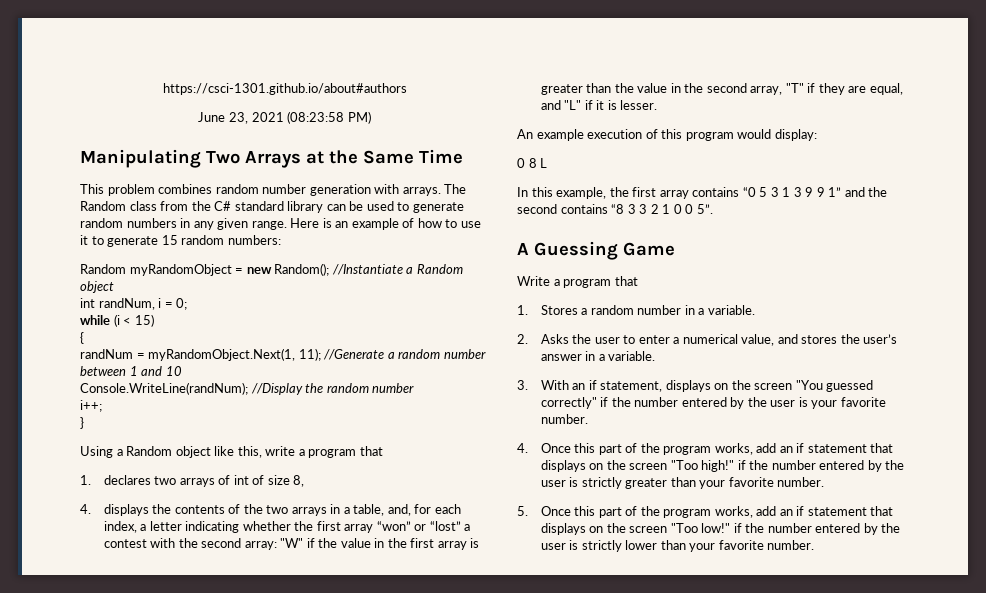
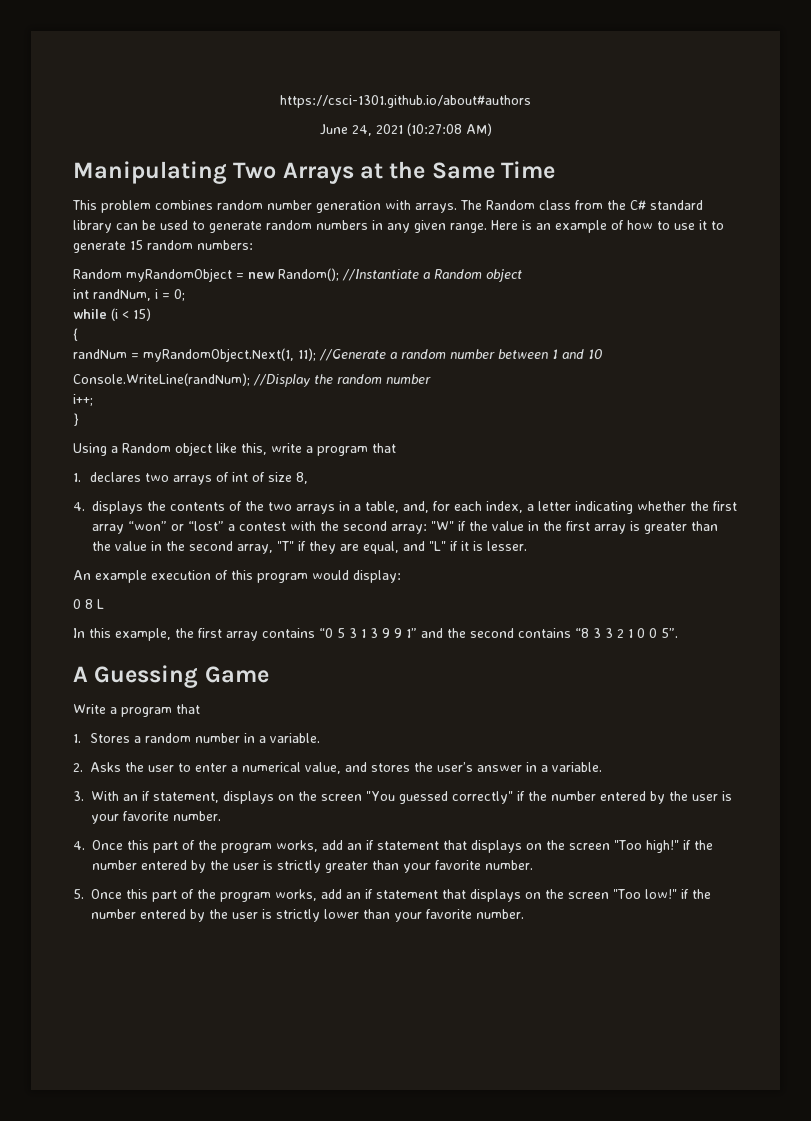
[228,111,371,124] 23, 2021 (08:23:58 PM) -> [351,123,492,136] 24, 2021 (10:27:08 AM)

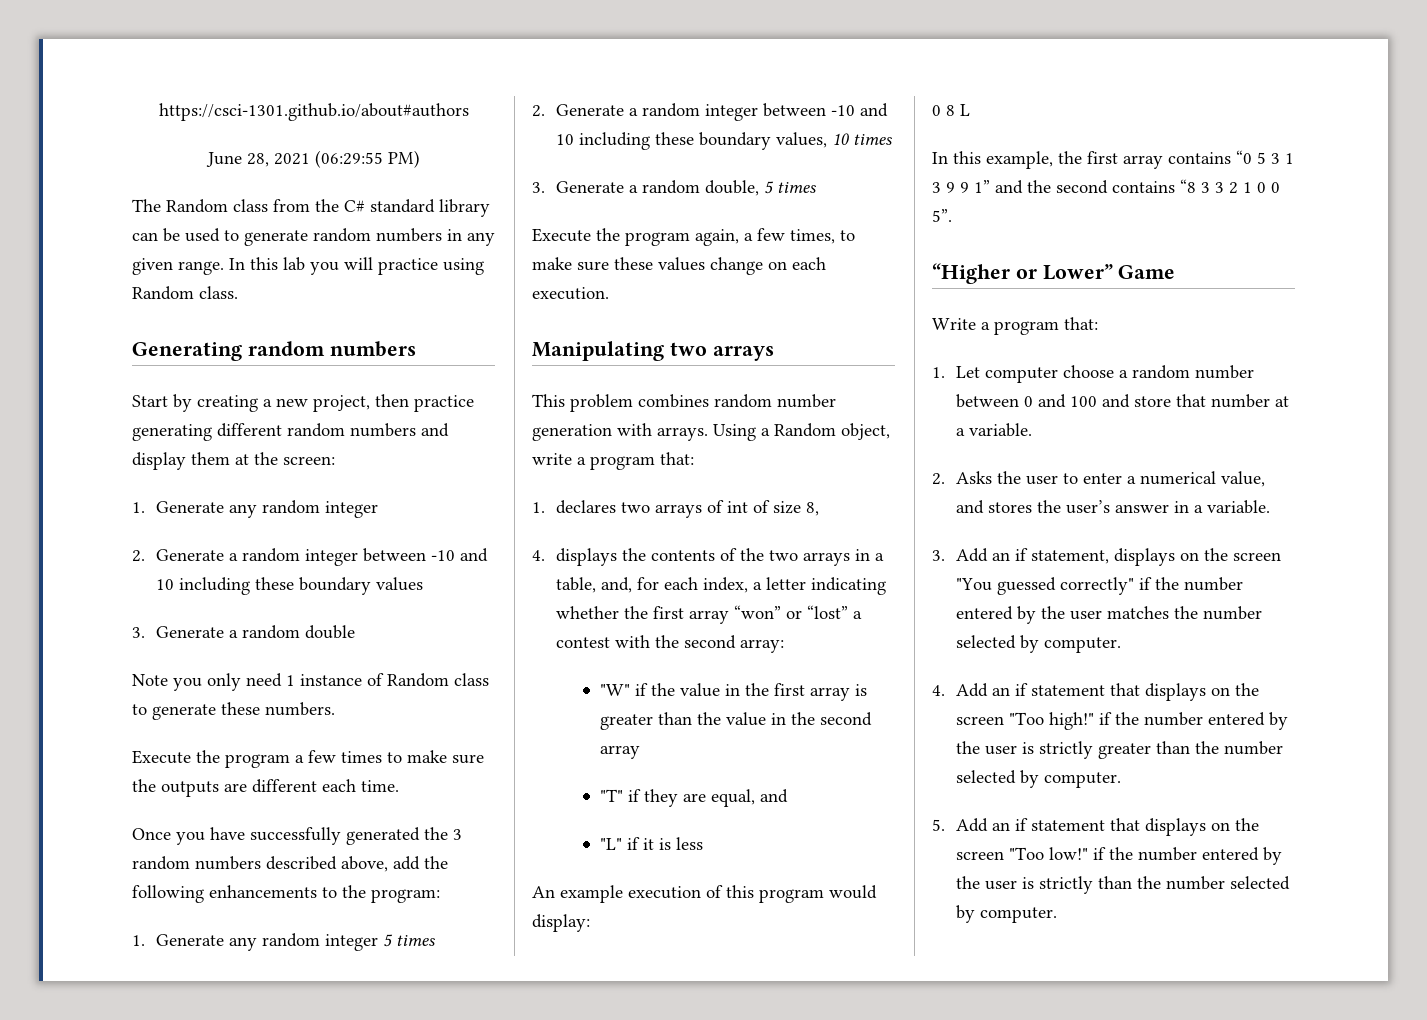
[351,123,492,136] [73,161,556,184] [72,200,457,213] 24, 2021 (10:27:08 AM) // Manipulating Two Arrays at the Same Time // This problem combines random number generation with arrays. -> [246,150,420,168] 28, 2021 (06:29:55 PM) //
[491,220,724,233] [73,240,253,253] [73,268,522,282] [73,289,185,301] [73,308,151,321] [73,328,78,341] [73,348,602,362] [73,373,431,387] [73,394,93,406] [73,413,79,426] [73,442,267,456] Here is an example of how to use it to generate 15 random numbers: // Random myRandomObject = new Random(); //Instantiate a Random object // int randNum, i = 0; // while (i < 15) // { // randNum = myRandomObject.Next(1, 11); //Generate a random number between 1 and 10 // Console.WriteLine(randNum); //Display the random number // i++; // } // Using a Random object like this, -> [229,257,484,275] [132,286,238,300] [132,341,416,361] [132,394,474,412] [132,423,449,441] [132,452,335,470] [132,500,378,518] [132,548,488,566] [155,577,423,595] [132,625,355,639] [132,673,489,691] [132,702,335,720] [132,750,484,768] [132,779,399,797] [132,827,462,845] [132,856,448,872] [132,885,440,903] [132,933,435,951] [532,103,888,121] [555,132,892,150] [532,180,816,196] [532,228,855,246] [532,257,826,275] [532,287,609,300] [532,341,774,361] [532,394,836,412] [532,423,890,441] In this lab you will practice using Random class. // Generating random numbers // Start by creating a new project, then practice generating different random numbers and display them at the screen: // 1. Generate any random integer // 2. Generate a random integer between -10 and 10 including these boundary values // 3. Generate a random double // Note you only need 1 instance of Random class to generate these numbers. // Execute the program a few times to make sure the outputs are different each time. // Once you have successfully generated the 3 random numbers described above, add the following enhancements to the program: // 1. Generate any random integer 5 times // 2. Generate a random integer between -10 and 10 including these boundary values, 10 times // 3. Generate a random double, 5 times // Execute the program again, a few times, to make sure these values change on each execution. // Manipulating two arrays // This problem combines random number generation with arrays. Using a Random object,
[372,443,396,453] that -> [660,452,694,465] that:
(427, 529) none -> (784, 646) //
[237,544,273,554] array, -> [600,745,641,759] array //
(425, 546) none -> (789, 796) //
[487,541,527,551] lesser. -> [676,837,704,850] less
[73,665,199,688] A Guessing -> [932,263,1113,284] “Higher or Lower”
[176,704,200,714] [73,733,255,743] that // 1. Stores a random number in -> [1064,317,1098,330] [932,365,1254,383] [955,394,1289,408] that: // 1. Let computer choose a random number between 0 and 100 and store that number at
[91,791,119,801] With -> [955,548,988,562] Add
[722,791,732,801] [91,811,221,824] [73,840,343,853] is your favorite number. // 4. Once this part of the program works, add -> [1106,606,1262,620] [955,635,1121,653] [932,683,988,697] matches the number selected by computer. // 4. Add
[403,860,533,873] [73,889,342,902] your favorite number. // 5. Once this part of the program works, add -> [1194,741,1283,755] [955,770,1121,788] [932,818,988,832] the number selected by computer. // 5. Add
[324,909,524,922] lower than your favorite number. -> [1097,876,1290,890] [955,905,1057,923] than the number selected by computer.

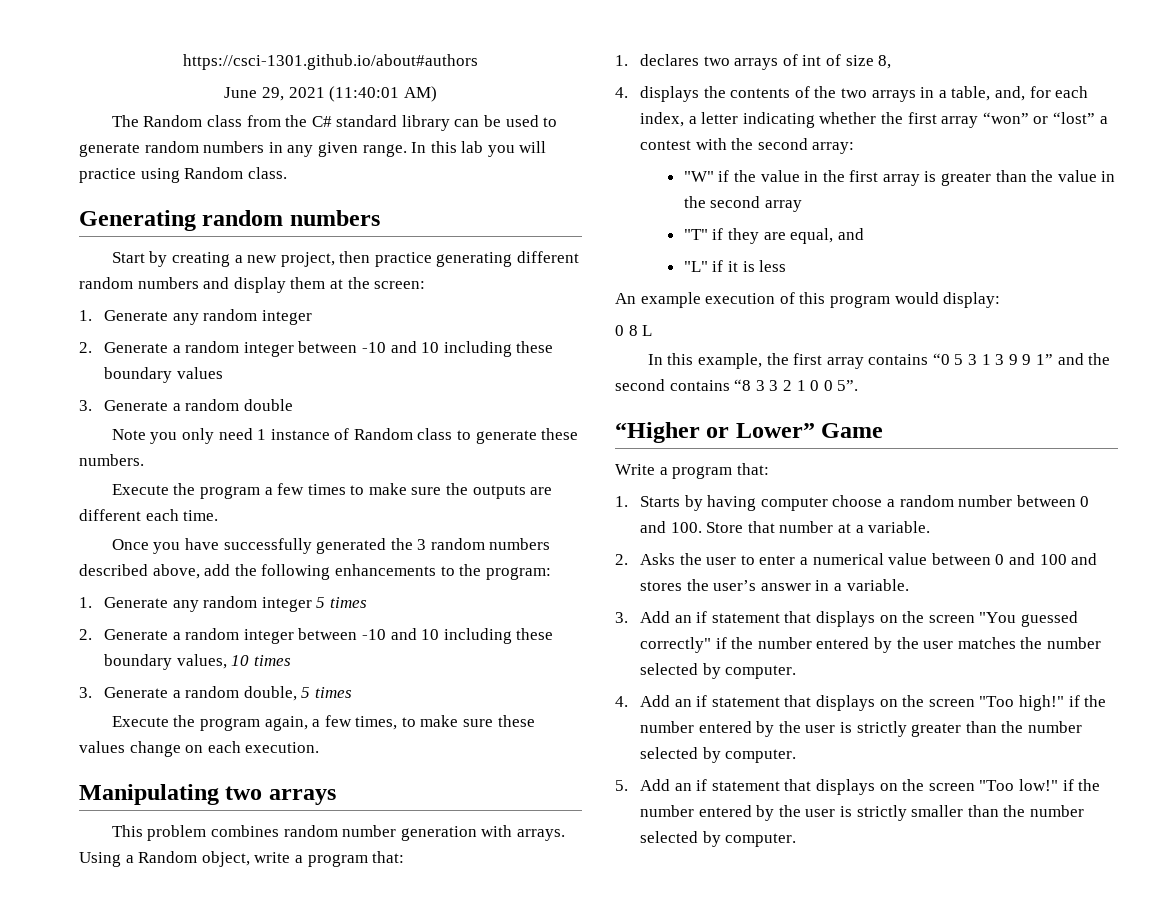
[246,150,420,168] 28, 2021 (06:29:55 PM) -> [261,86,437,102] 29, 2021 (11:40:01 AM)
[955,366,980,378] Let -> [640,495,757,511] Starts by having
[1069,394,1171,408] 100 and store -> [670,522,744,533] 100. Store
[1220,471,1265,487] value, -> [888,553,1067,565] value between 0 and 100
[1030,550,1109,564] statement, -> [711,611,812,623] statement that
(1093, 885) none -> [911,805,964,817] smaller

